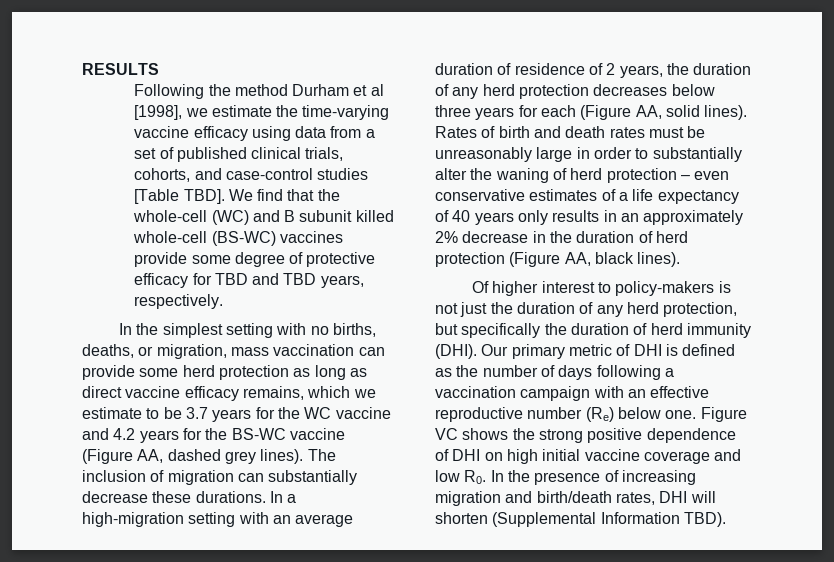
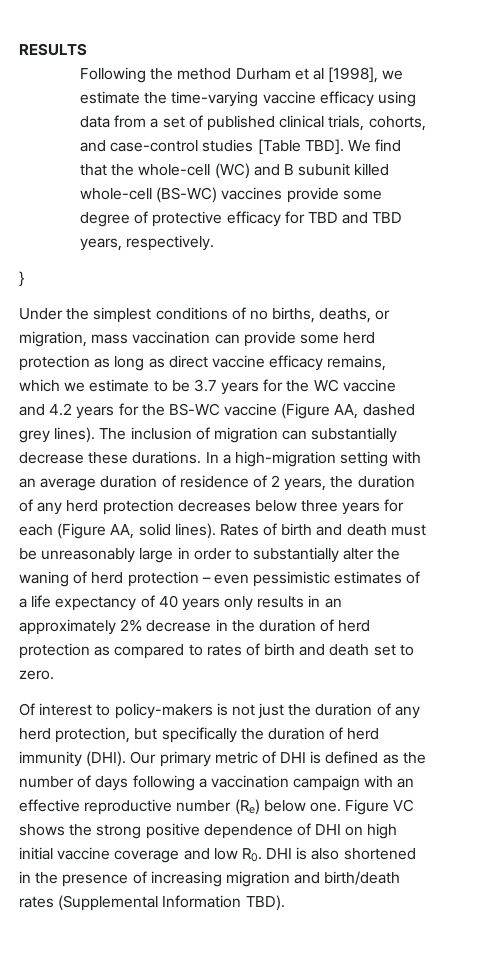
[119,323,307,338] In the simplest setting with -> [19,271,24,287] [19,307,246,323] } // Under the simplest conditions of
[609,127,645,138] rates -> (387, 530) none
[435,189,525,201] conservative -> [253,571,331,587] pessimistic
[509,252,681,267] (Figure AA, black lines). -> [94,643,414,659] [19,670,54,680] as compared to rates of birth and death set to zero.
[492,281,539,296] higher -> (35, 709) none
[490,470,504,482] In -> [266,847,416,860] [19,871,31,883] DHI is also shortened in
[615,491,716,505] [435,512,488,524] rates, DHI will shorten -> [19,896,54,908] rates

